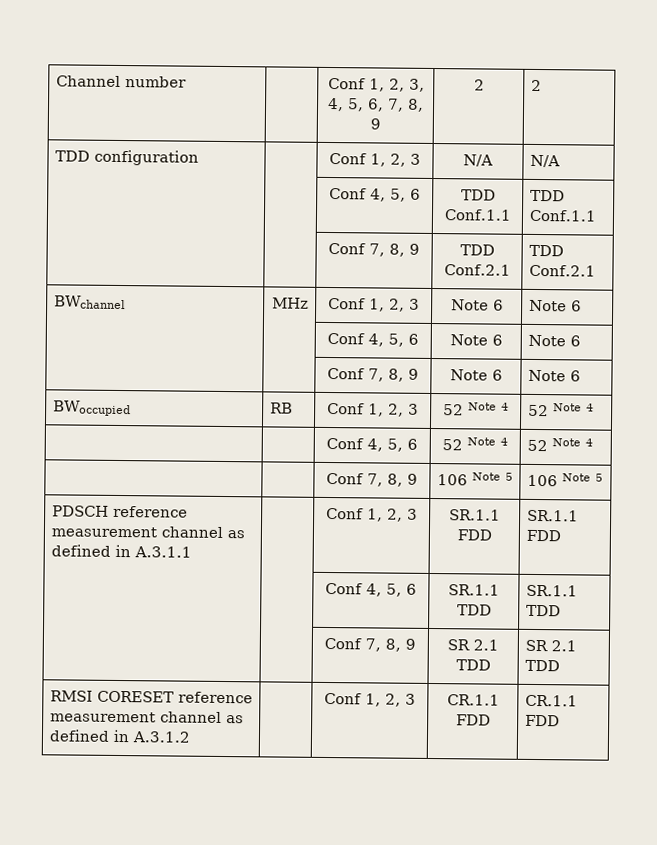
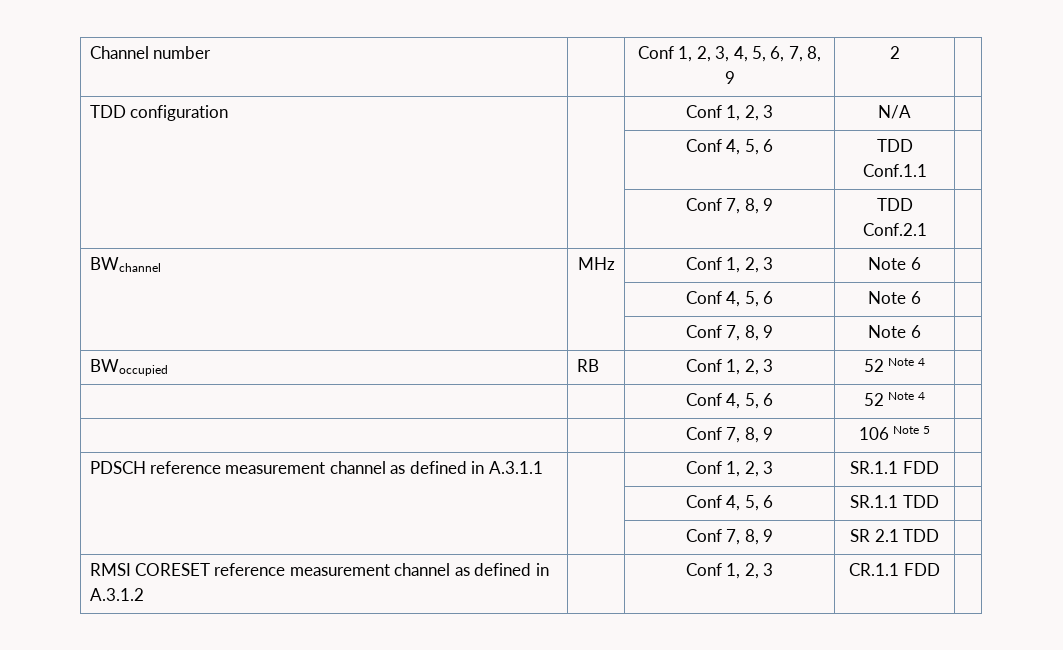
[530,79,542,92] 2 -> (900, 52) none
[529,154,560,168] N/A -> (911, 112) none
[529,189,565,202] [528,209,597,222] TDD Conf.1.1 -> (927, 170) none
[528,244,564,257] [528,264,596,277] TDD Conf.2.1 -> (927, 229) none
[528,299,582,312] Note 6 -> (921, 263) none
[527,334,581,347] Note 6 -> (921, 297) none
[527,369,581,382] Note 6 -> (921, 331) none
[527,403,594,417] 52 Note 4 -> (926, 362) none
[526,438,593,452] 52 Note 4 -> (926, 396) none
[526,473,603,487] 106 Note 5 -> (931, 430) none
[526,509,579,522] [525,529,561,542] SR.1.1 FDD -> (939, 467) none
[525,584,578,597] [525,604,561,617] SR.1.1 TDD -> (939, 501) none
[524,639,577,652] [524,659,560,672] SR 2.1 TDD -> (939, 535) none
[524,694,578,707] [524,714,560,727] CR.1.1 FDD -> (940, 569) none

